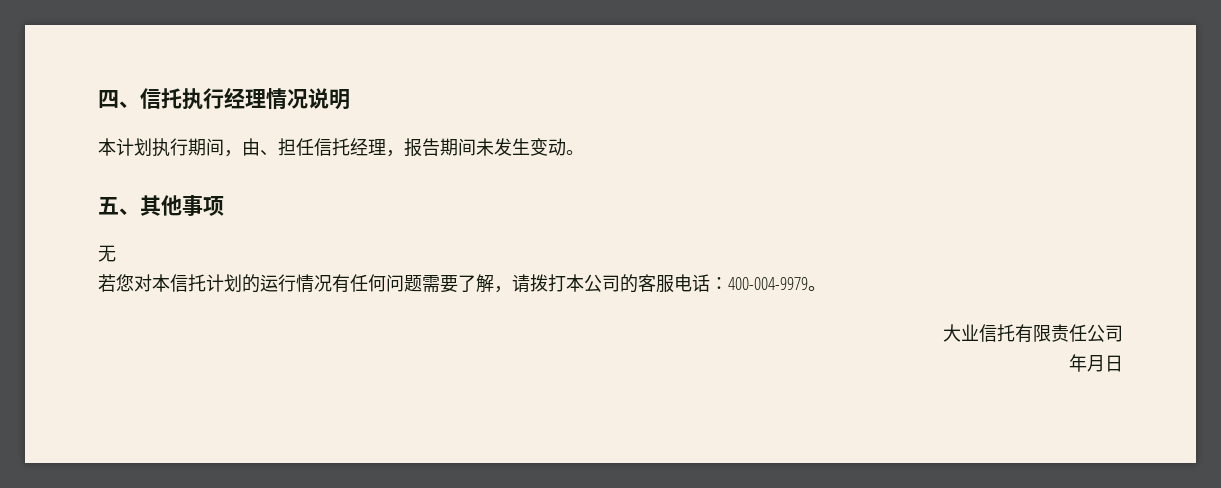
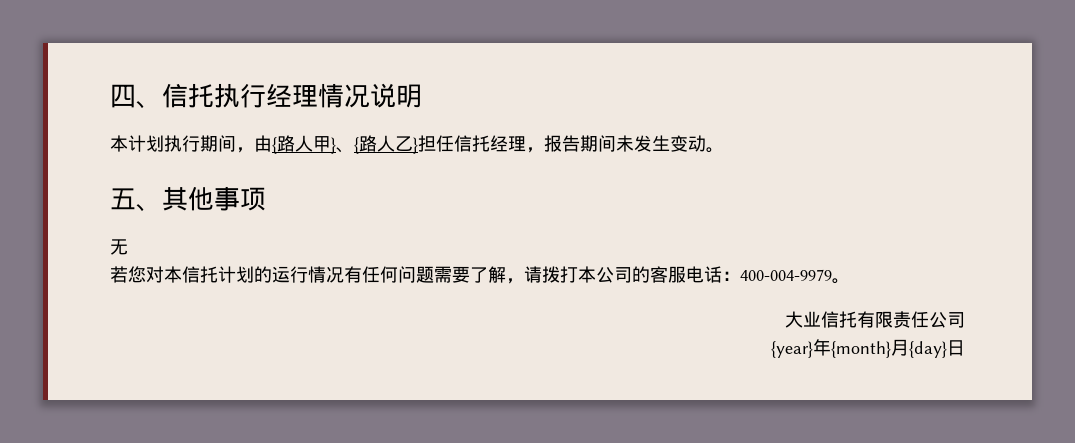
[260,150,278,156] 、 -> [272,135,418,154] {路人甲}、{路人乙}
[1069,354,1105,372] 年月 -> [771,339,947,358] {year}年{month}月{day}

